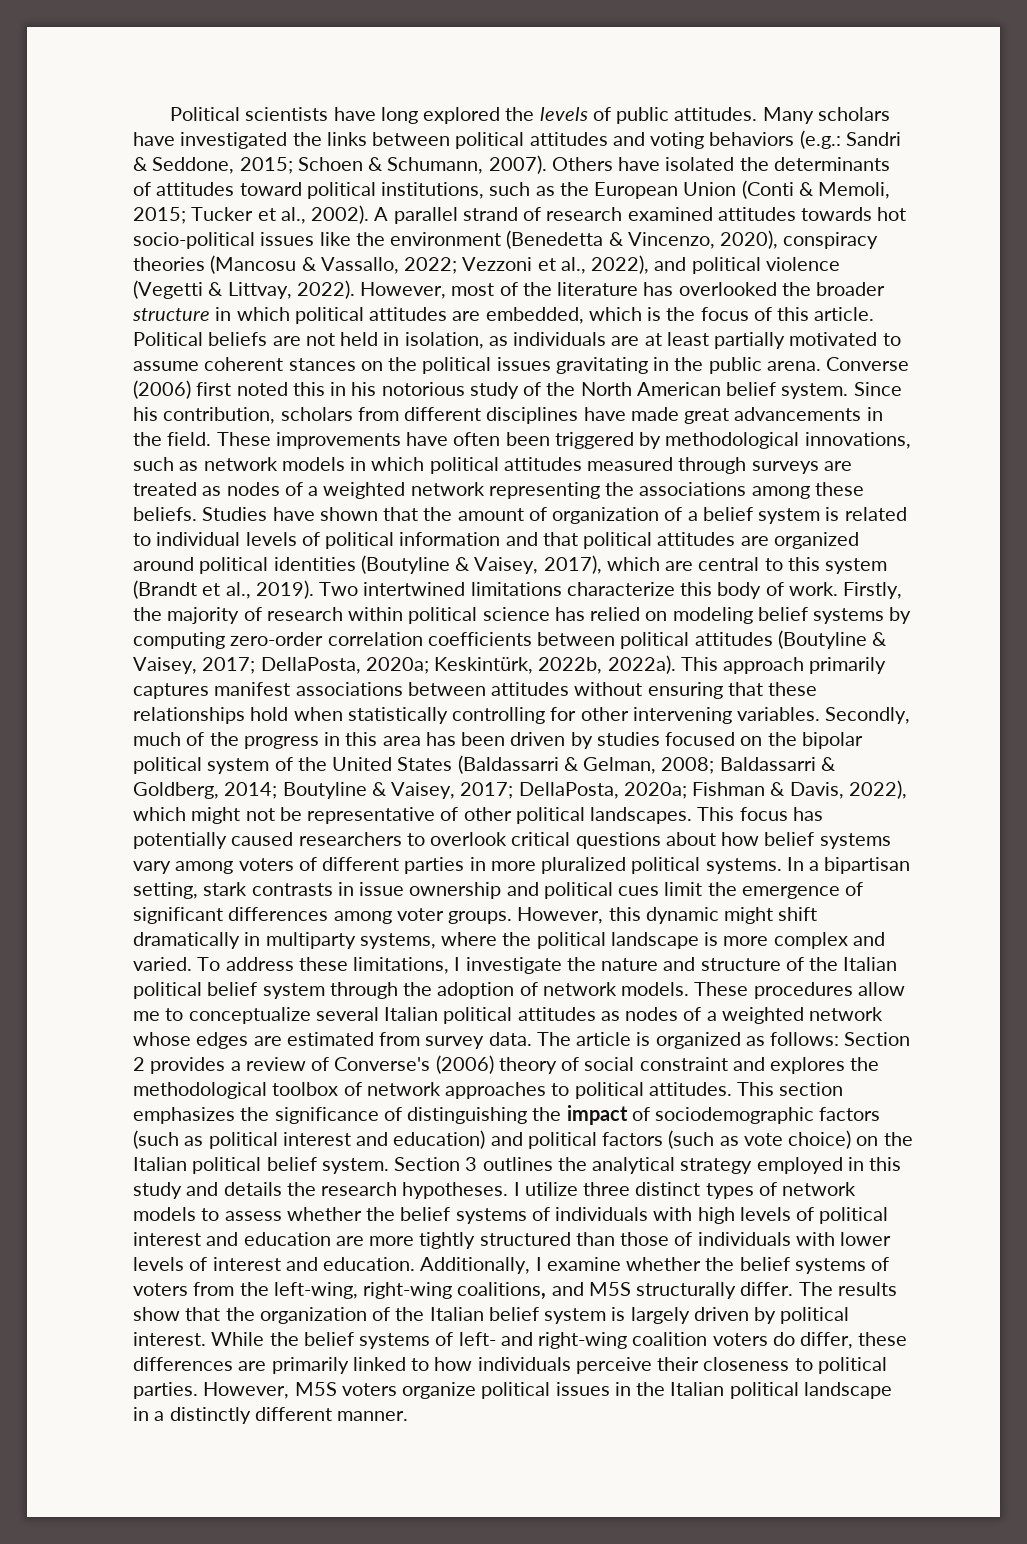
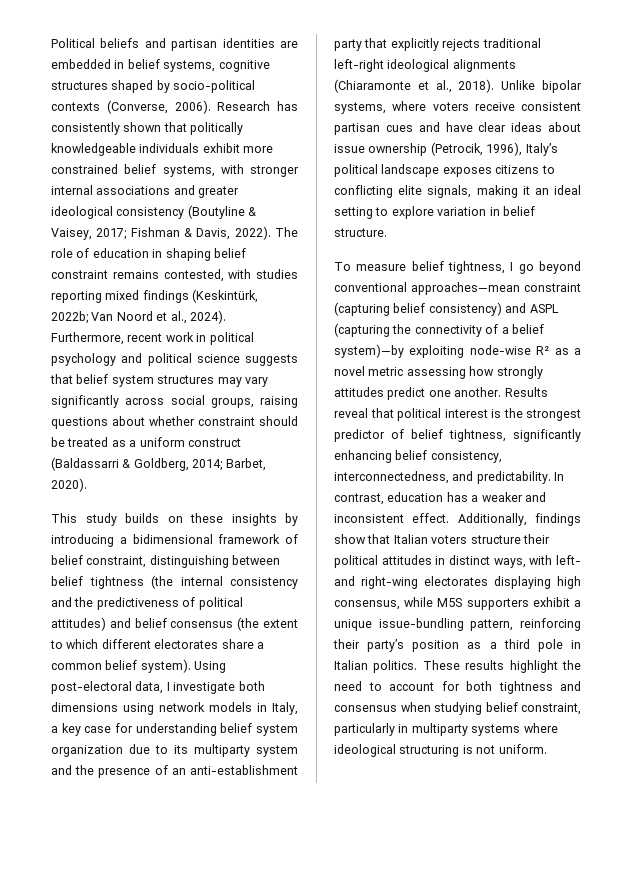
[169,107,890,124] [133,130,901,149] [133,155,890,174] [133,180,891,199] [133,205,907,224] [133,230,879,249] [133,255,840,274] [133,280,886,299] [132,307,875,324] [133,332,901,349] [133,357,910,374] [133,380,902,399] [133,407,883,424] [133,432,911,449] [133,457,852,474] [133,482,864,499] [133,507,907,524] [133,532,859,549] [133,555,888,574] [133,580,903,599] [133,607,912,624] [133,630,888,649] [133,655,887,674] [133,682,818,699] [133,707,911,724] [133,732,863,749] [133,755,836,774] [133,780,907,799] [133,807,823,824] [133,832,891,849] [133,857,911,874] [133,882,864,899] [133,907,818,924] [133,932,885,949] [133,957,898,974] [133,982,905,999] [133,1007,884,1024] [133,1032,911,1049] [133,1055,880,1074] [133,1082,844,1099] [133,1105,881,1125] [133,1130,913,1149] [133,1157,902,1174] [133,1182,857,1199] [133,1207,889,1224] [133,1232,892,1249] [133,1257,890,1274] [133,1282,897,1300] [133,1307,850,1324] [133,1332,908,1349] [133,1357,887,1374] [133,1382,892,1399] [133,1407,409,1424] Political scientists have long explored the levels of public attitudes. Many scholars have investigated the links between political attitudes and voting behaviors (e.g.: Sandri & Seddone, 2015; Schoen & Schumann, 2007). Others have isolated the determinants of attitudes toward political institutions, such as the European Union (Conti & Memoli, 2015; Tucker et al., 2002). A parallel strand of research examined attitudes towards hot socio-political issues like the environment (Benedetta & Vincenzo, 2020), conspiracy theories (Mancosu & Vassallo, 2022; Vezzoni et al., 2022), and political violence (Vegetti & Littvay, 2022). However, most of the literature has overlooked the broader structure in which political attitudes are embedded, which is the focus of this article. Political beliefs are not held in isolation, as individuals are at least partially motivated to assume coherent stances on the political issues gravitating in the public arena. Converse (2006) first noted this in his notorious study of the North American belief system. Since his contribution, scholars from different disciplines have made great advancements in the field. These improvements have often been triggered by methodological innovations, such as network models in which political attitudes measured through surveys are treated as nodes of a weighted network representing the associations among these beliefs. Studies have shown that the amount of organization of a belief system is related to individual levels of political information and that political attitudes are organized around political identities (Boutyline & Vaisey, 2017), which are central to this system (Brandt et al., 2019). Two intertwined limitations characterize this body of work. Firstly, the majority of research within political science has relied on modeling belief systems by computing zero-order correlation coefficients between political attitudes (Boutyline & Vaisey, 2017; DellaPosta, 2020a; Keskintürk, 2022b, 2022a). This approach primarily captures manifest associations between attitudes without ensuring that these relationships hold when statistically controlling for other intervening variables. Secondly, much of the progress in this area has been driven by studies focused on the bipolar political system of the United States (Baldassarri & Gelman, 2008; Baldassarri & Goldberg, 2014; Boutyline & Vaisey, 2017; DellaPosta, 2020a; Fishman & Davis, 2022), which might not be representative of other political landscapes. This focus has potentially caused researchers to overlook critical questions about how belief systems vary among voters of different parties in more pluralized political systems. In a bipartisan setting, stark contrasts in issue ownership and political cues limit the emergence of significant differences among voter groups. However, this dynamic might shift dramatically in multiparty systems, where the political landscape is more complex and varied. To address these limitations, I investigate the nature and structure of the Italian political belief system through the adoption of network models. These procedures allow me to conceptualize several Italian political attitudes as nodes of a weighted network whose edges are estimated from survey data. The article is organized as follows: Section 2 provides a review of Converse's (2006) theory of social constraint and explores the methodological toolbox of network approaches to political attitudes. This section emphasizes the significance of distinguishing the impact of sociodemographic factors (such as political interest and education) and political factors (such as vote choice) on the Italian political belief system. Section 3 outlines the analytical strategy employed in this study and details the research hypotheses. I utilize three distinct types of network models to assess whether the belief systems of individuals with high levels of political interest and education are more tightly structured than those of individuals with lower levels of interest and education. Additionally, I examine whether the belief systems of voters from the left-wing, right-wing coalitions, and M5S structurally differ. The results show that the organization of the Italian belief system is largely driven by political interest. While the belief systems of left- and right-wing coalition voters do differ, these differences are primarily linked to how individuals perceive their closeness to political parties. However, M5S voters organize political issues in the Italian political landscape in a distinctly different manner. -> [51,38,298,51] [51,59,270,72] [51,80,256,93] [51,100,298,114] [51,122,244,135] [51,143,274,156] [51,164,299,177] [51,185,240,198] [51,205,257,219] [51,226,299,240] [51,248,246,261] [51,269,298,282] [51,289,259,303] [51,310,226,324] [51,332,254,345] [51,353,298,366] [50,374,268,387] [51,395,298,408] [51,416,298,429] [51,437,241,447] [51,457,266,471] [51,478,87,492] [51,513,298,526] [51,534,298,547] [51,555,281,568] [51,575,298,589] [51,597,243,610] [51,617,298,631] [50,639,264,649] [51,659,227,673] [51,681,265,694] [51,702,298,715] [51,723,298,736] [51,744,298,757] [51,765,298,778] [334,38,541,51] [334,59,516,72] [334,79,582,93] [334,101,581,114] [334,122,581,135] [334,142,558,156] [334,164,555,177] [334,185,581,198] [334,206,535,219] [334,228,387,237] [334,261,581,274] [334,282,581,295] [334,302,559,316] [334,323,544,337] [334,344,581,358] [334,366,543,379] [334,387,548,400] [334,408,581,421] [334,429,581,442] [334,450,502,463] [334,471,565,484] [334,492,546,505] [334,513,581,526] [334,534,550,544] [334,555,581,568] [334,576,581,589] [334,597,581,610] [334,618,581,631] [333,639,581,652] [334,660,581,673] [334,681,581,694] [334,702,581,715] [334,723,558,736] [334,744,547,757] Political beliefs and partisan identities are embedded in belief systems, cognitive structures shaped by socio-political contexts (Converse, 2006). Research has consistently shown that politically knowledgeable individuals exhibit more constrained belief systems, with stronger internal associations and greater ideological consistency (Boutyline & Vaisey, 2017; Fishman & Davis, 2022). The role of education in shaping belief constraint remains contested, with studies reporting mixed findings (Keskintürk, 2022b; Van Noord et al., 2024). Furthermore, recent work in political psychology and political science suggests that belief system structures may vary significantly across social groups, raising questions about whether constraint should be treated as a uniform construct (Baldassarri & Goldberg, 2014; Barbet, 2020). // This study builds on these insights by introducing a bidimensional framework of belief constraint, distinguishing between belief tightness (the internal consistency and the predictiveness of political attitudes) and belief consensus (the extent to which different electorates share a common belief system). Using post-electoral data, I investigate both dimensions using network models in Italy, a key case for understanding belief system organization due to its multiparty system and the presence of an anti-establishment party that explicitly rejects traditional left-right ideological alignments (Chiaramonte et al., 2018). Unlike bipolar systems, where voters receive consistent partisan cues and have clear ideas about issue ownership (Petrocik, 1996), Italy’s political landscape exposes citizens to conflicting elite signals, making it an ideal setting to explore variation in belief structure. // To measure belief tightness, I go beyond conventional approaches—mean constraint (capturing belief consistency) and ASPL (capturing the connectivity of a belief system)—by exploiting node-wise R² as a novel metric assessing how strongly attitudes predict one another. Results reveal that political interest is the strongest predictor of belief tightness, significantly enhancing belief consistency, interconnectedness, and predictability. In contrast, education has a weaker and inconsistent effect. Additionally, findings show that Italian voters structure their political attitudes in distinct ways, with left- and right-wing electorates displaying high consensus, while M5S supporters exhibit a unique issue-bundling pattern, reinforcing their party’s position as a third pole in Italian politics. These results highlight the need to account for both tightness and consensus when studying belief constraint, particularly in multiparty systems where ideological structuring is not uniform.

